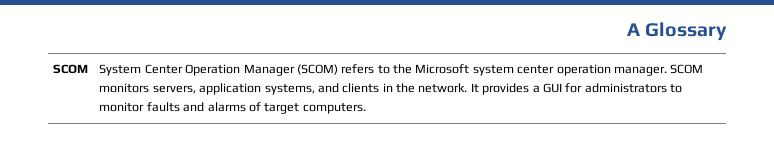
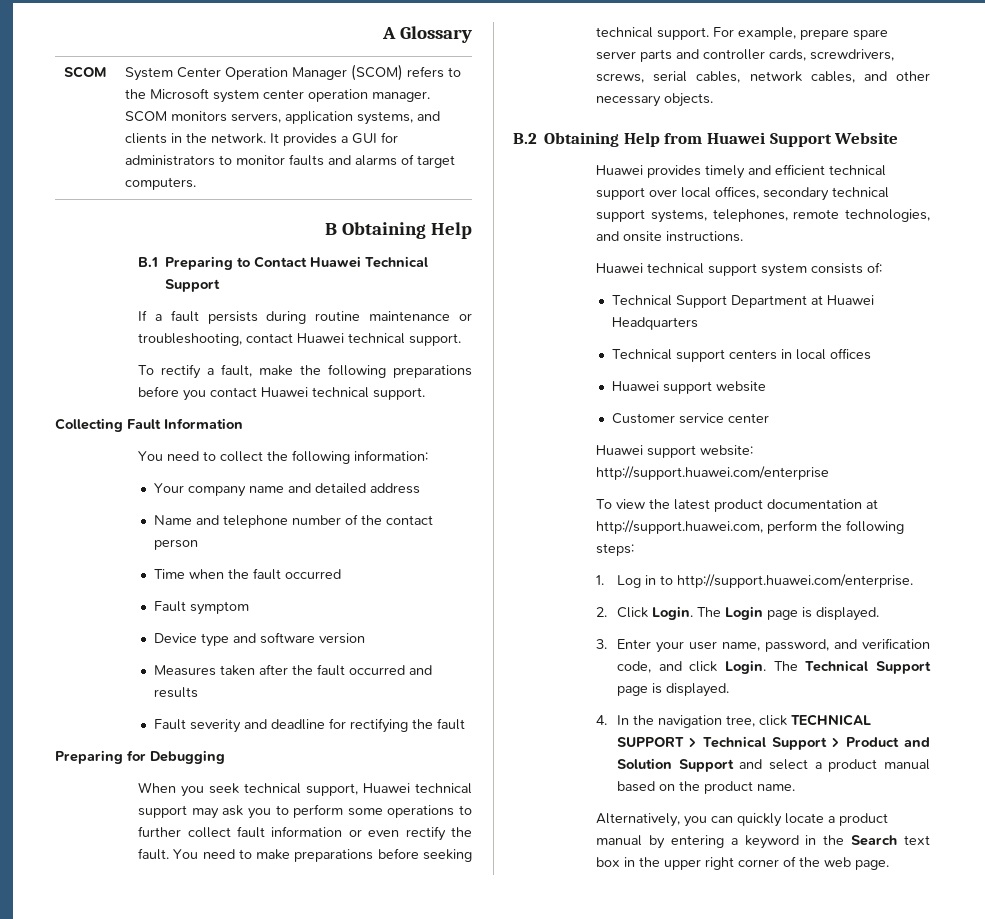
(366, 108) none -> [325,222,472,239] [138,256,429,270] [165,279,221,292] [138,310,473,324] [138,333,462,346] [138,364,472,379] [138,386,426,401] [55,418,243,432] [138,450,429,464] [154,483,421,497] [154,514,434,528] [154,539,199,550] [154,568,342,580] [154,601,250,615] [154,632,366,647] [154,664,433,676] [154,687,199,698] [154,718,466,733] [55,750,225,764] [138,782,472,797] [138,804,473,819] [138,826,473,841] [138,848,472,862] [596,27,889,40] [596,49,895,62] [596,71,930,83] [596,93,714,107] [513,132,899,147] [596,164,887,179] [596,186,890,201] [596,209,930,223] [596,231,744,242] [596,262,883,277] [612,295,875,308] [612,317,699,330] [612,348,872,362] [612,381,767,394] [612,413,770,424] [596,445,754,458] [596,466,830,480] [596,499,879,512] [596,520,905,534] [596,543,635,556] [596,574,913,588] [596,606,879,621] [596,638,930,653] [616,660,931,674] [616,683,729,697] [596,714,871,728] [616,736,930,750] [616,758,931,772] [616,781,795,794] [596,813,889,827] [596,835,930,849] [596,856,890,870] // B Obtaining Help // B.1 Preparing to Contact Huawei Technical Support // If a fault persists during routine maintenance or troubleshooting, contact Huawei technical support. // To rectify a fault, make the following preparations before you contact Huawei technical support. // Collecting Fault Information // You need to collect the following information: // Your company name and detailed address // Name and telephone number of the contact person // Time when the fault occurred // Fault symptom // Device type and software version // Measures taken after the fault occurred and results // Fault severity and deadline for rectifying the fault // Preparing for Debugging // When you seek technical support, Huawei technical support may ask you to perform some operations to further collect fault information or even rectify the fault. You need to make preparations before seeking technical support. For example, prepare spare server parts and controller cards, screwdrivers, screws, serial cables, network cables, and other necessary objects. // B.2 Obtaining Help from Huawei Support Website // Huawei provides timely and efficient technical support over local offices, secondary technical support systems, telephones, remote technologies, and onsite instructions. // Huawei technical support system consists of: // Technical Support Department at Huawei Headquarters // Technical support centers in local offices // Huawei support website // Customer service center // Huawei support website: http://support.huawei.com/enterprise // To view the latest product documentation at http://support.huawei.com, perform the following steps: // 1. Log in to http://support.huawei.com/enterprise. // 2. Click Login. The Login page is displayed. // 3. Enter your user name, password, and verification code, and click Login. The Technical Support page is displayed. // 4. In the navigation tree, click TECHNICAL SUPPORT > Technical Support > Product and Solution Support and select a product manual based on the product name. // Alternatively, you can quickly locate a product manual by entering a keyword in the Search text box in the upper right corner of the web page.

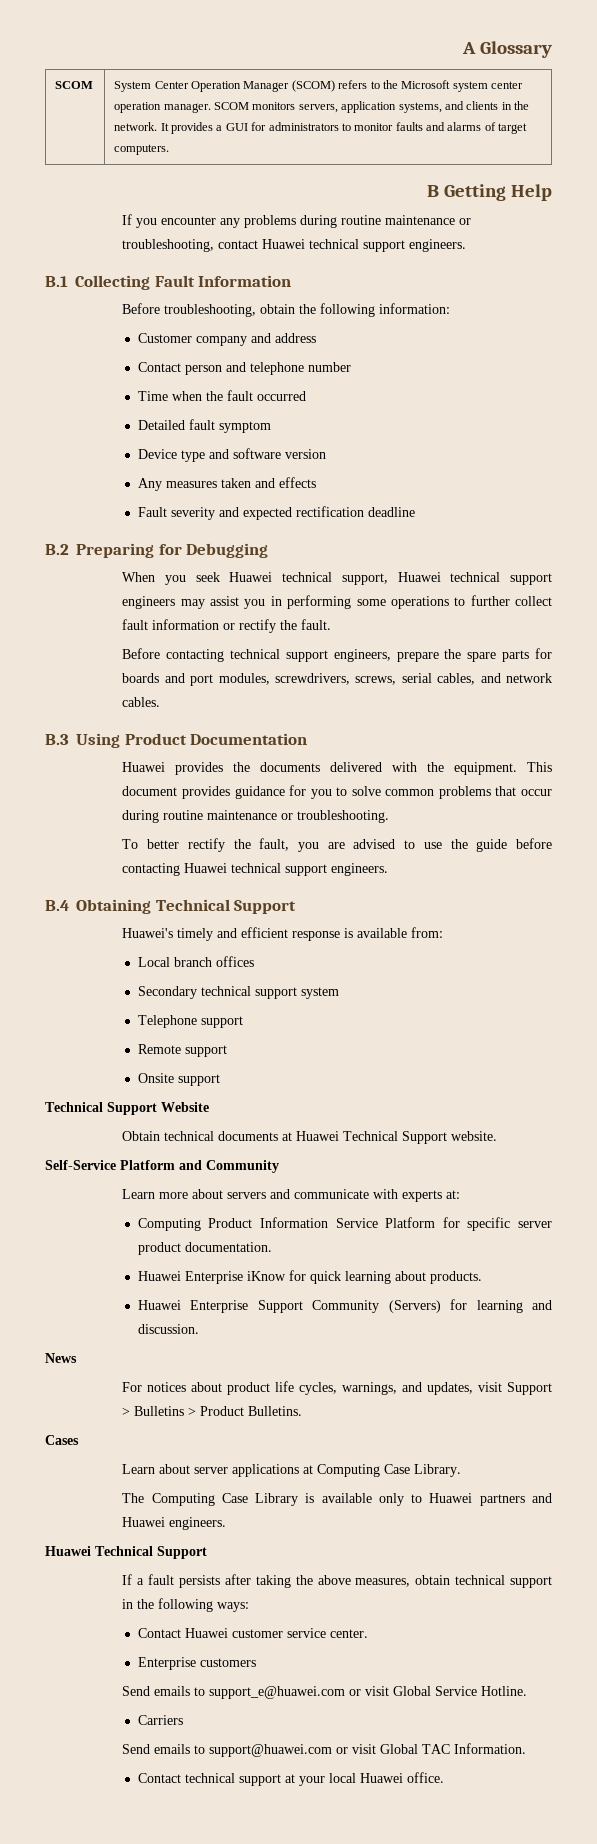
[342,222,427,239] Obtaining -> [443,184,506,201] Getting
[138,256,308,270] B.1 Preparing to Contact -> [122,214,472,228] [122,239,467,252] [45,275,292,290] [122,303,451,317] [137,333,316,346] [137,362,351,375] [137,390,306,401] [137,419,271,433] [137,448,326,462] [137,477,316,491] [137,506,415,520] [45,543,269,558] [122,572,552,585] [122,595,552,609] [122,619,332,633] [122,648,553,662] [122,673,552,686] [122,697,161,707] [45,733,308,748] [122,762,552,775] [122,785,553,799] [122,810,390,823] [122,838,552,852] [122,863,389,876] [45,899,297,914] [122,927,444,941] [137,956,254,967] [137,986,339,999] [137,1015,243,1028] [137,1044,227,1057] [137,1073,220,1086] [45,1102,209,1115] [122,1131,498,1144] [45,1160,279,1173] [122,1189,461,1202] [137,1217,552,1231] [137,1242,272,1255] [137,1270,482,1284] [137,1299,552,1313] [137,1324,199,1334] [45,1353,77,1363] [122,1381,552,1395] [122,1406,303,1416] [45,1435,79,1445] [122,1464,462,1477] [122,1493,553,1506] [122,1517,227,1530] If you encounter any problems during routine maintenance or troubleshooting, contact Huawei technical support engineers. // B.1 Collecting Fault Information // Before troubleshooting, obtain the following information: // Customer company and address // Contact person and telephone number // Time when the fault occurred // Detailed fault symptom // Device type and software version // Any measures taken and effects // Fault severity and expected rectification deadline // B.2 Preparing for Debugging // When you seek Huawei technical support, Huawei technical support engineers may assist you in performing some operations to further collect fault information or rectify the fault. // Before contacting technical support engineers, prepare the spare parts for boards and port modules, screwdrivers, screws, serial cables, and network cables. // B.3 Using Product Documentation // Huawei provides the documents delivered with the equipment. This document provides guidance for you to solve common problems that occur during routine maintenance or troubleshooting. // To better rectify the fault, you are advised to use the guide before contacting Huawei technical support engineers. // B.4 Obtaining Technical Support // Huawei's timely and efficient response is available from: // Local branch offices // Secondary technical support system // Telephone support // Remote support // Onsite support // Technical Support Website // Obtain technical documents at Huawei Technical Support website. // Self-Service Platform and Community // Learn more about servers and communicate with experts at: // Computing Product Information Service Platform for specific server product documentation. // Huawei Enterprise iKnow for quick learning about products. // Huawei Enterprise Support Community (Servers) for learning and discussion. // News // For notices about product life cycles, warnings, and updates, visit Support > Bulletins > Product Bulletins. // Cases // Learn about server applications at Computing Case Library. // The Computing Case Library is available only to Huawei partners and Huawei engineers. //
[266,311,473,324] [138,333,462,346] [138,364,472,379] [138,386,426,401] [55,418,243,432] [138,450,429,464] [154,483,421,497] [154,514,434,528] [154,539,199,550] [154,568,342,580] [154,601,250,615] [154,632,366,647] [154,664,433,676] [154,687,199,698] [154,718,466,733] [55,750,225,764] [138,782,472,797] [138,804,473,819] [138,826,473,841] [138,848,472,862] [596,27,889,40] [596,49,895,62] [596,71,930,83] [596,93,714,107] [513,132,899,147] [596,164,887,179] [596,186,890,201] [596,209,930,223] [596,231,744,242] [596,262,883,277] [612,295,875,308] [612,317,699,330] [612,348,872,362] [612,381,767,394] [612,413,770,424] [596,445,754,458] [596,466,830,480] [596,499,879,512] [596,520,905,534] [596,543,635,556] [596,574,913,588] [596,606,879,621] [596,638,930,653] [616,660,931,674] [616,683,729,697] [596,714,871,728] [616,736,930,750] [616,758,931,772] [616,781,795,794] [596,813,889,827] [596,835,930,849] [596,856,890,870] during routine maintenance or troubleshooting, contact Huawei technical support. // To rectify a fault, make the following preparations before you contact Huawei technical support. // Collecting Fault Information // You need to collect the following information: // Your company name and detailed address // Name and telephone number of the contact person // Time when the fault occurred // Fault symptom // Device type and software version // Measures taken after the fault occurred and results // Fault severity and deadline for rectifying the fault // Preparing for Debugging // When you seek technical support, Huawei technical support may ask you to perform some operations to further collect fault information or even rectify the fault. You need to make preparations before seeking technical support. For example, prepare spare server parts and controller cards, screwdrivers, screws, serial cables, network cables, and other necessary objects. // B.2 Obtaining Help from Huawei Support Website // Huawei provides timely and efficient technical support over local offices, secondary technical support systems, telephones, remote technologies, and onsite instructions. // Huawei technical support system consists of: // Technical Support Department at Huawei Headquarters // Technical support centers in local offices // Huawei support website // Customer service center // Huawei support website: http://support.huawei.com/enterprise // To view the latest product documentation at http://support.huawei.com, perform the following steps: // 1. Log in to http://support.huawei.com/enterprise. // 2. Click Login. The Login page is displayed. // 3. Enter your user name, password, and verification code, and click Login. The Technical Support page is displayed. // 4. In the navigation tree, click TECHNICAL SUPPORT > Technical Support > Product and Solution Support and select a product manual based on the product name. // Alternatively, you can quickly locate a product manual by entering a keyword in the Search text box in the upper right corner of the web page. -> [224,1574,552,1588] [122,1598,250,1612] [137,1628,368,1638] [137,1657,256,1670] [122,1686,528,1699] [137,1715,183,1725] [122,1743,527,1757] [137,1772,444,1786] after taking the above measures, obtain technical support in the following ways: // Contact Huawei customer service center. // Enterprise customers // Send emails to support_e@huawei.com or visit Global Service Hotline. // Carriers // Send emails to support@huawei.com or visit Global TAC Information. // Contact technical support at your local Huawei office.

